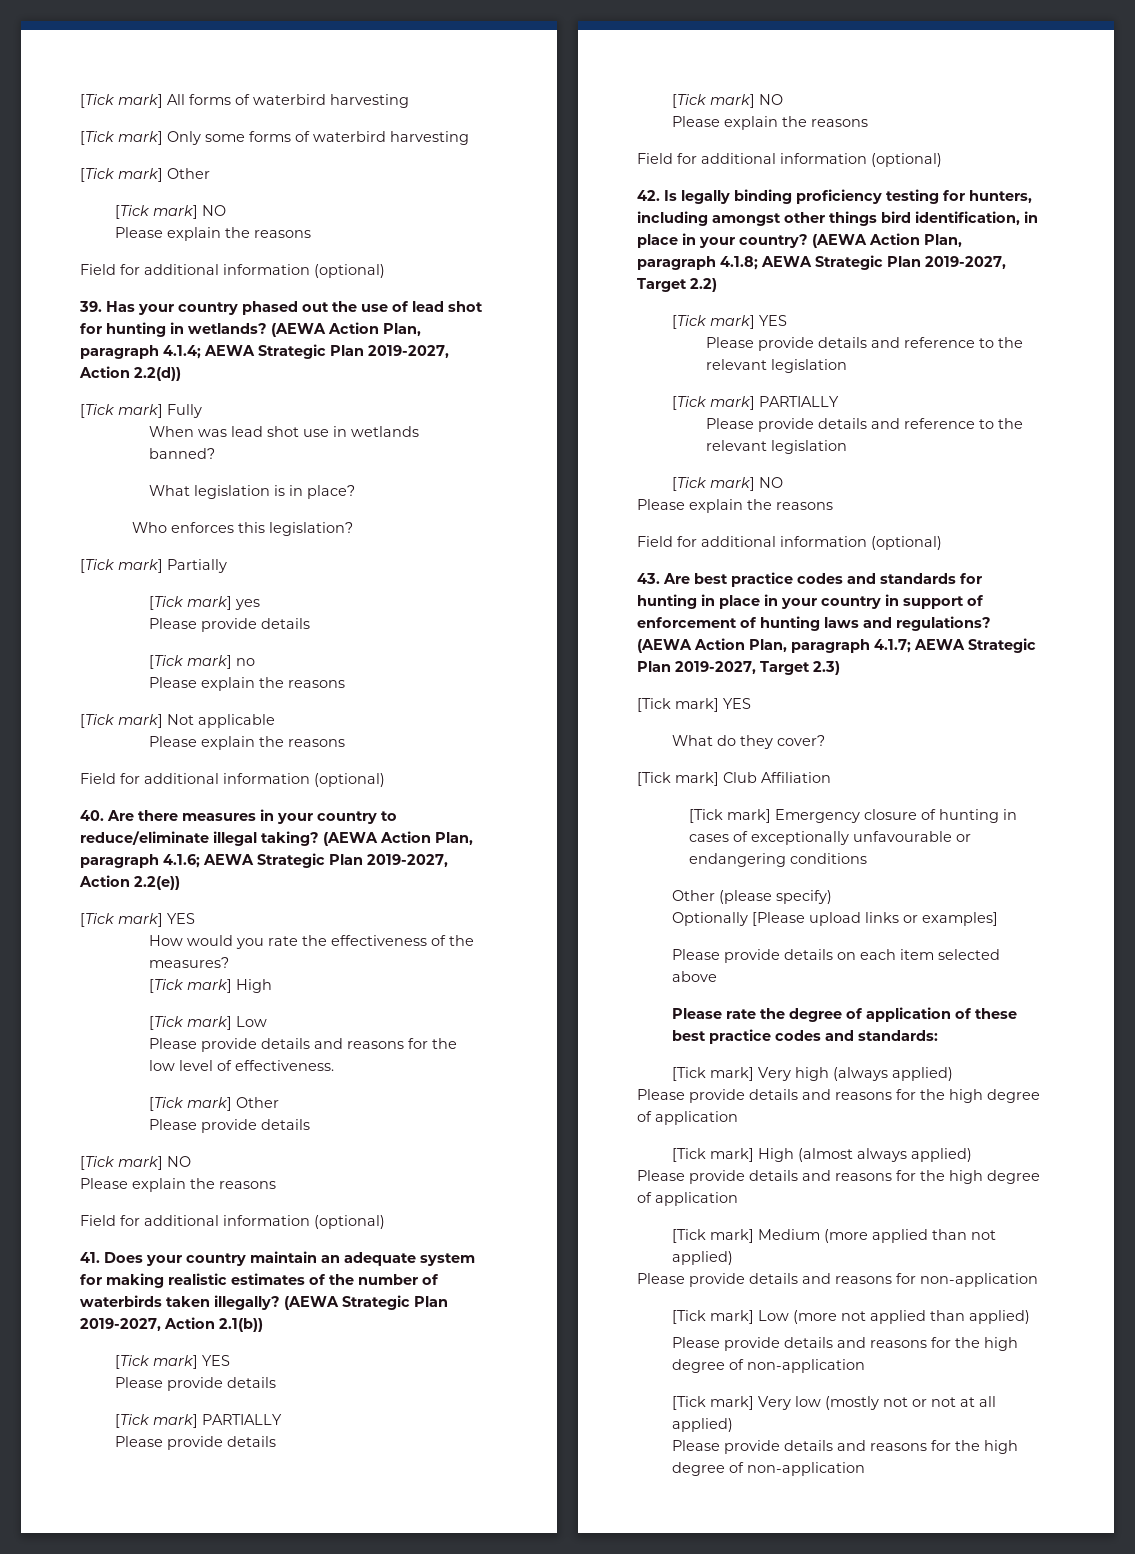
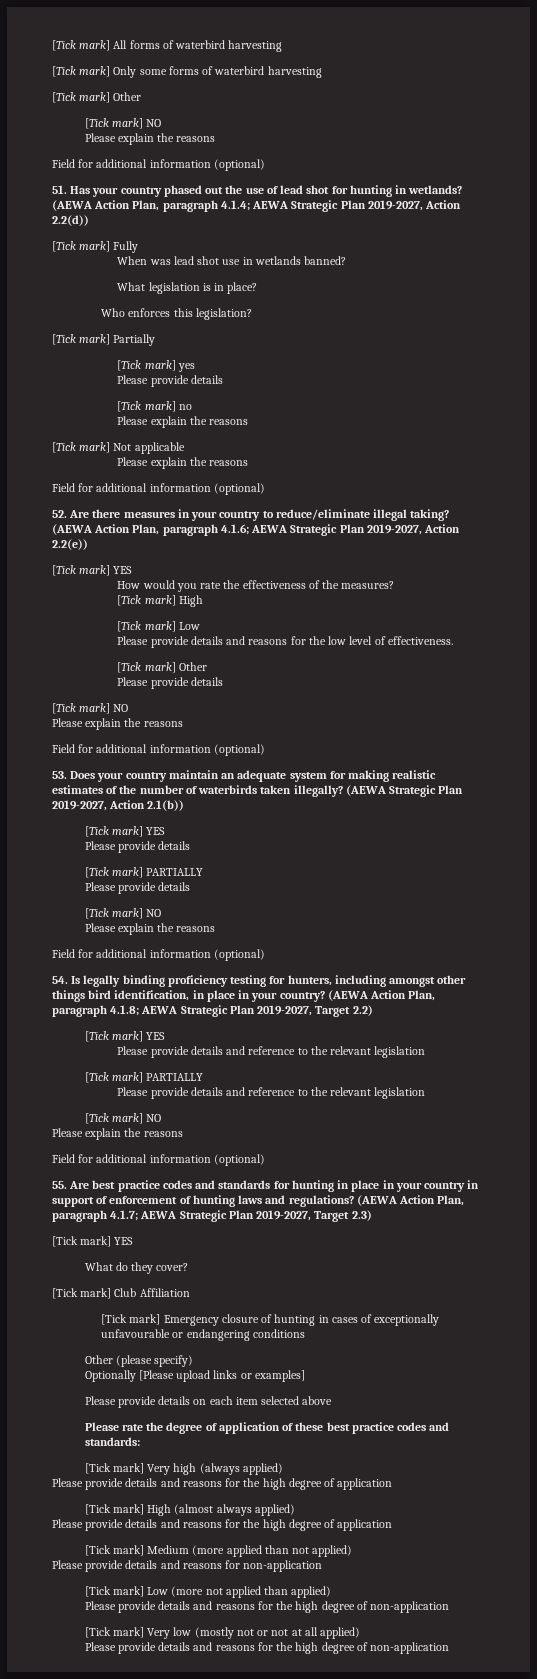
[79,301,102,312] 39. -> [52,185,67,194] 51.
[80,810,104,821] 40. -> [52,510,67,518] 52.
[80,1252,100,1263] 41. -> [52,771,67,779] 53.
[637,190,660,201] 42. -> [52,976,68,984] 54.
[637,573,660,584] 43. -> [52,1181,67,1189] 55.

